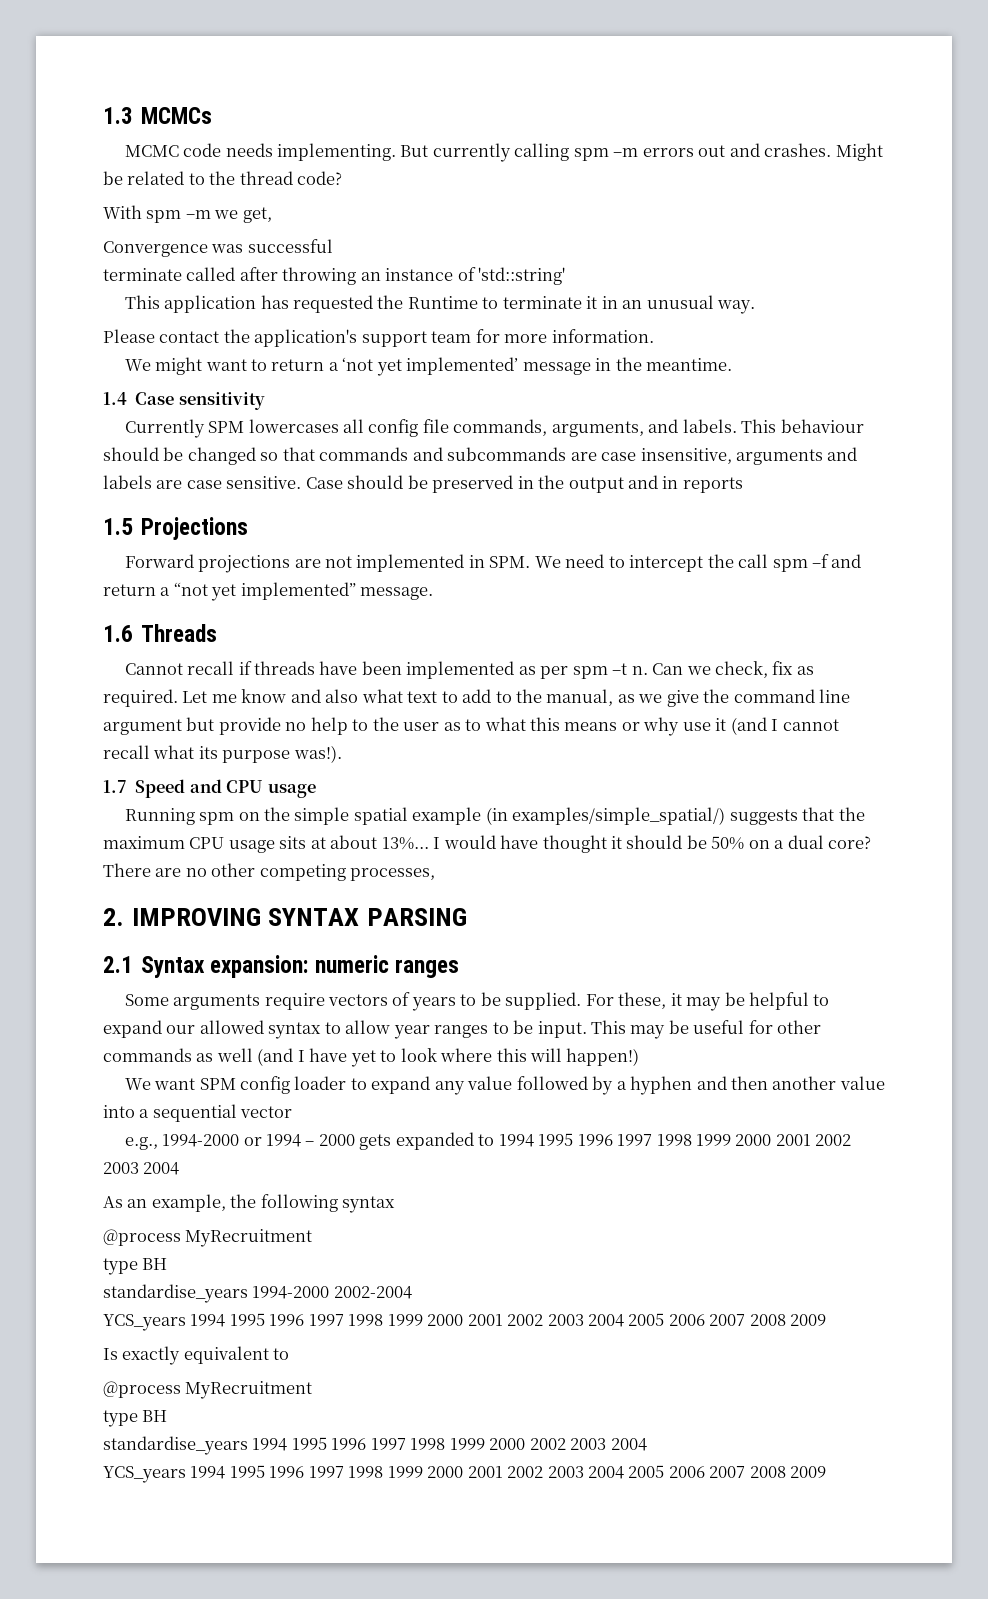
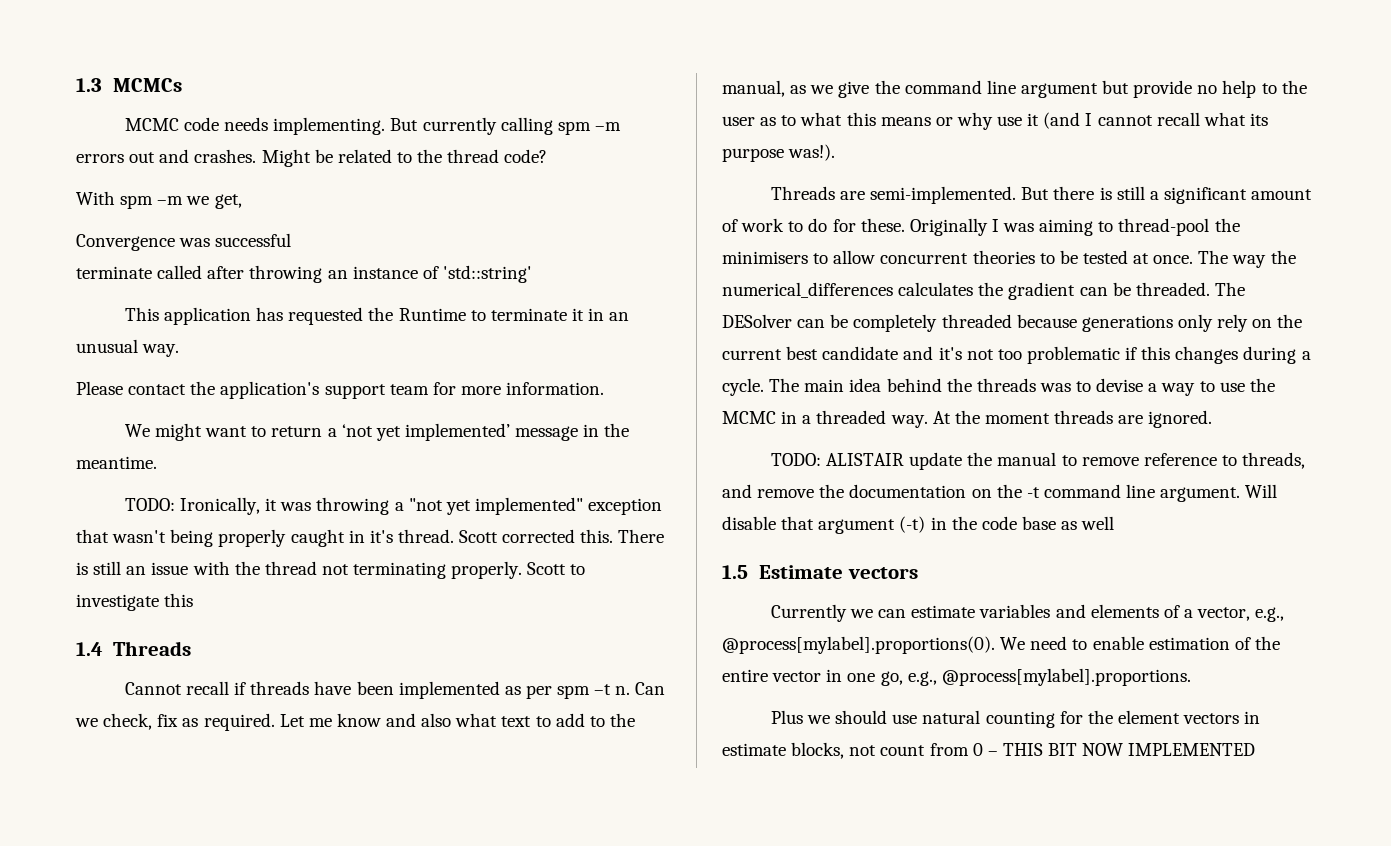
[103,392,265,410] [124,419,864,438] [103,447,858,465] [103,475,743,493] [103,517,249,540] [124,554,862,573] [103,582,434,601] [103,625,133,642] 1.4 Case sensitivity // Currently SPM lowercases all config file commands, arguments, and labels. This behaviour should be changed so that commands and subcommands are case insensitive, arguments and labels are case sensitive. Case should be preserved in the output and in reports // 1.5 Projections // Forward projections are not implemented in SPM. We need to intercept the call spm –f and return a “not yet implemented” message. // 1.6 -> [124,497,663,515] [76,529,665,547] [76,561,586,579] [76,593,194,611] [76,642,103,656] TODO: Ironically, it was throwing a "not yet implemented" exception that wasn't being properly caught in it's thread. Scott corrected this. There is still an issue with the thread not terminating properly. Scott to investigate this // 1.4
[103,779,316,798] [124,807,865,825] [103,835,872,853] [103,863,436,881] [103,908,467,926] [103,955,459,978] [124,992,830,1011] [103,1020,822,1039] [103,1048,640,1067] [124,1076,885,1095] [103,1104,293,1122] [124,1132,852,1150] [103,1162,180,1175] [103,1194,396,1213] [103,1229,313,1247] [103,1258,168,1275] [103,1284,412,1303] [103,1313,827,1331] [103,1346,290,1365] [103,1381,313,1399] [103,1410,168,1427] [103,1436,647,1455] [103,1465,827,1483] 1.7 Speed and CPU usage // Running spm on the simple spatial example (in examples/simple_spatial/) suggests that the maximum CPU usage sits at about 13%... I would have thought it should be 50% on a dual core? There are no other competing processes, // 2. IMPROVING SYNTAX PARSING // 2.1 Syntax expansion: numeric ranges // Some arguments require vectors of years to be supplied. For these, it may be helpful to expand our allowed syntax to allow year ranges to be input. This may be useful for other commands as well (and I have yet to look where this will happen!) // We want SPM config loader to expand any value followed by a hyphen and then another value into a sequential vector // e.g., 1994-2000 or 1994 – 2000 gets expanded to 1994 1995 1996 1997 1998 1999 2000 2001 2002 2003 2004 // As an example, the following syntax // @process MyRecruitment // type BH // standardise_years 1994-2000 2002-2004 // YCS_years 1994 1995 1996 1997 1998 1999 2000 2001 2002 2003 2004 2005 2006 2007 2008 2009 // Is exactly equivalent to // @process MyRecruitment // type BH // standardise_years 1994 1995 1996 1997 1998 1999 2000 2002 2003 2004 // YCS_years 1994 1995 1996 1997 1998 1999 2000 2001 2002 2003 2004 2005 2006 2007 2008 2009 -> [770,186,1313,204] [722,218,1240,236] [722,250,1296,268] [722,282,1245,300] [722,314,1303,332] [722,346,1311,364] [722,378,1275,396] [722,410,1213,428] [770,452,1306,470] [722,484,1278,502] [722,516,1115,534] [722,565,918,579] [770,604,1285,622] [722,636,1280,654] [722,668,1191,686] [770,710,1261,728] [722,742,1256,759] Threads are semi-implemented. But there is still a significant amount of work to do for these. Originally I was aiming to thread-pool the minimisers to allow concurrent theories to be tested at once. The way the numerical_differences calculates the gradient can be threaded. The DESolver can be completely threaded because generations only rely on the current best candidate and it's not too problematic if this changes during a cycle. The main idea behind the threads was to devise a way to use the MCMC in a threaded way. At the moment threads are ignored. // TODO: ALISTAIR update the manual to remove reference to threads, and remove the documentation on the -t command line argument. Will disable that argument (-t) in the code base as well // 1.5 Estimate vectors // Currently we can estimate variables and elements of a vector, e.g., @process[mylabel].proportions(0). We need to enable estimation of the entire vector in one go, e.g., @process[mylabel].proportions. // Plus we should use natural counting for the element vectors in estimate blocks, not count from 0 – THIS BIT NOW IMPLEMENTED

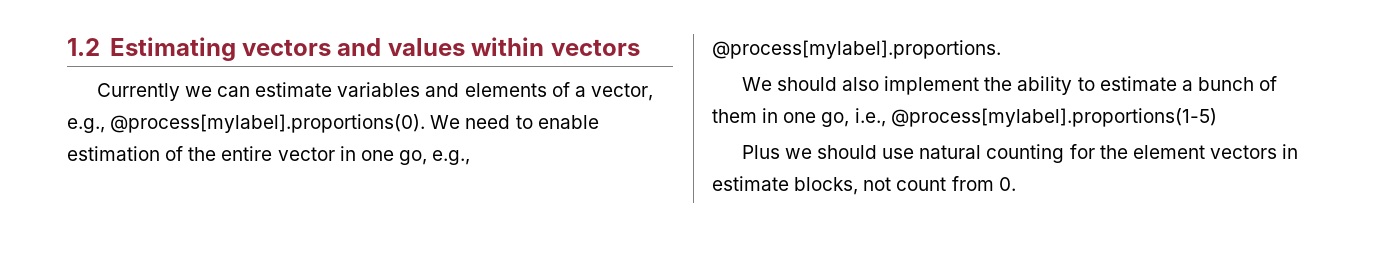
[76,78,182,92] [124,117,621,135] [76,149,548,167] [76,191,242,209] [76,233,292,251] [76,265,532,283] [124,307,630,325] [76,339,180,357] [76,381,605,399] [124,423,630,441] [76,456,157,469] [124,497,663,515] [76,529,665,547] [76,561,586,579] [76,593,194,611] [76,641,191,656] [124,681,666,699] [75,713,635,731] [722,80,1307,98] [722,112,1268,130] [722,144,836,162] [770,186,1313,204] [722,218,1240,236] [722,250,1296,268] [722,282,1245,300] [722,314,1303,332] [722,346,1311,364] [722,378,1275,396] [722,410,1213,428] [770,452,1306,470] [722,484,1278,502] [722,516,1115,534] [722,565,843,579] 1.3 MCMCs // MCMC code needs implementing. But currently calling spm –m errors out and crashes. Might be related to the thread code? // With spm –m we get, // Convergence was successful // terminate called after throwing an instance of 'std::string' // This application has requested the Runtime to terminate it in an unusual way. // Please contact the application's support team for more information. // We might want to return a ‘not yet implemented’ message in the meantime. // TODO: Ironically, it was throwing a "not yet implemented" exception that wasn't being properly caught in it's thread. Scott corrected this. There is still an issue with the thread not terminating properly. Scott to investigate this // 1.4 Threads // Cannot recall if threads have been implemented as per spm –t n. Can we check, fix as required. Let me know and also what text to add to the manual, as we give the command line argument but provide no help to the user as to what this means or why use it (and I cannot recall what its purpose was!). // Threads are semi-implemented. But there is still a significant amount of work to do for these. Originally I was aiming to thread-pool the minimisers to allow concurrent theories to be tested at once. The way the numerical_differences calculates the gradient can be threaded. The DESolver can be completely threaded because generations only rely on the current best candidate and it's not too problematic if this changes during a cycle. The main idea behind the threads was to devise a way to use the MCMC in a threaded way. At the moment threads are ignored. // TODO: ALISTAIR update the manual to remove reference to threads, and remove the documentation on the -t command line argument. Will disable that argument (-t) in the code base as well // 1.5 Estimate -> [67,37,545,61] 1.2 Estimating vectors and values within
(1191, 677) none -> [741,76,1278,95] [712,108,1217,127] // We should also implement the ability to estimate a bunch of them in one go, i.e., @process[mylabel].proportions(1-5)
[972,743,1256,756] 0 – THIS BIT NOW IMPLEMENTED -> [998,177,1016,191] 0.

